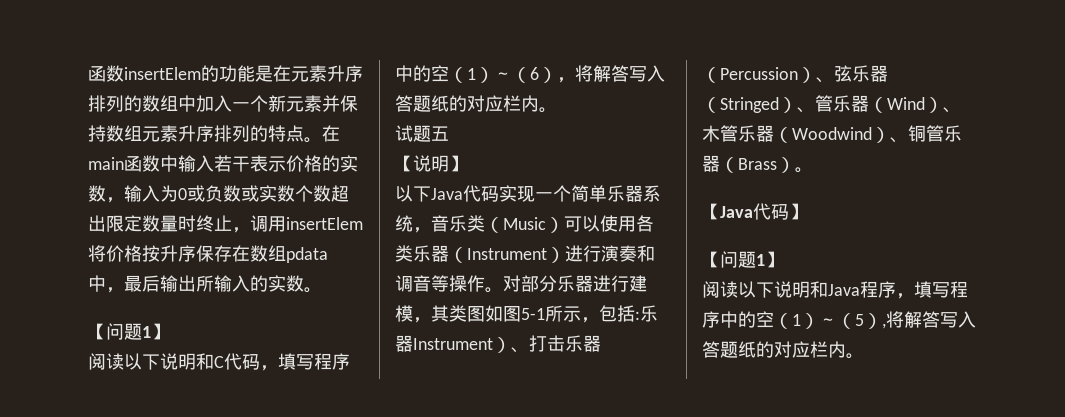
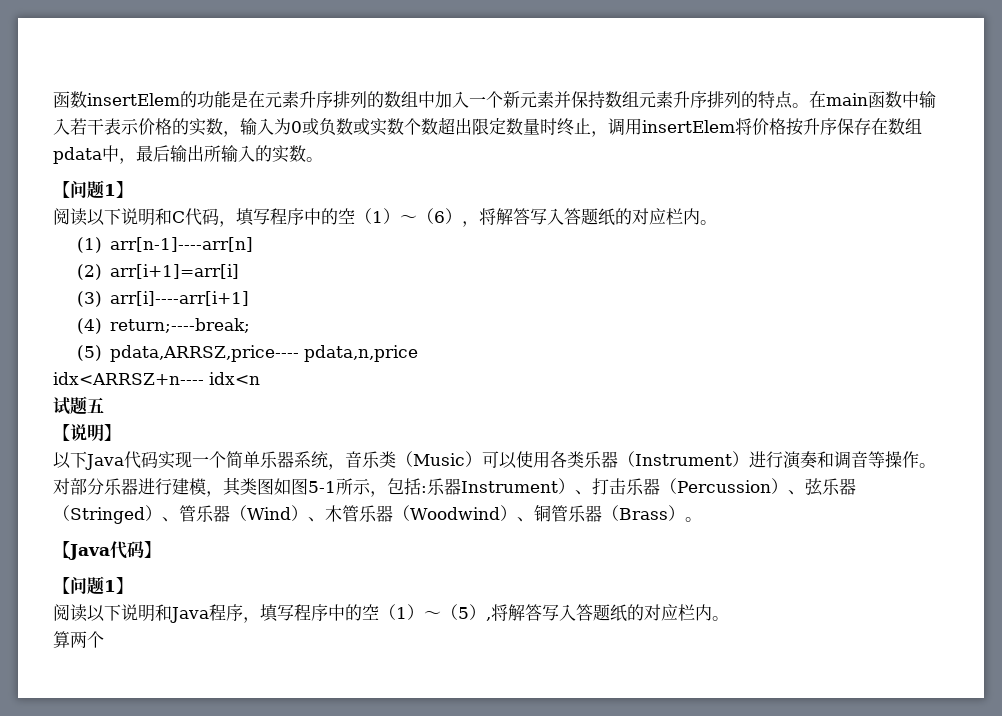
(557, 110) none -> [76,237,254,253] [76,264,240,280] [76,291,250,307] [76,318,251,334] [76,345,419,362] [53,372,260,385] // (1) arr[n-1]----arr[n] // (2) arr[i+1]=arr[i] // (3) arr[i]----arr[i+1] // (4) return;----break; // (5) pdata,ARRSZ,price---- pdata,n,price // idx<ARRSZ+n---- idx<n
(864, 356) none -> [53,631,104,648] // 算两个

